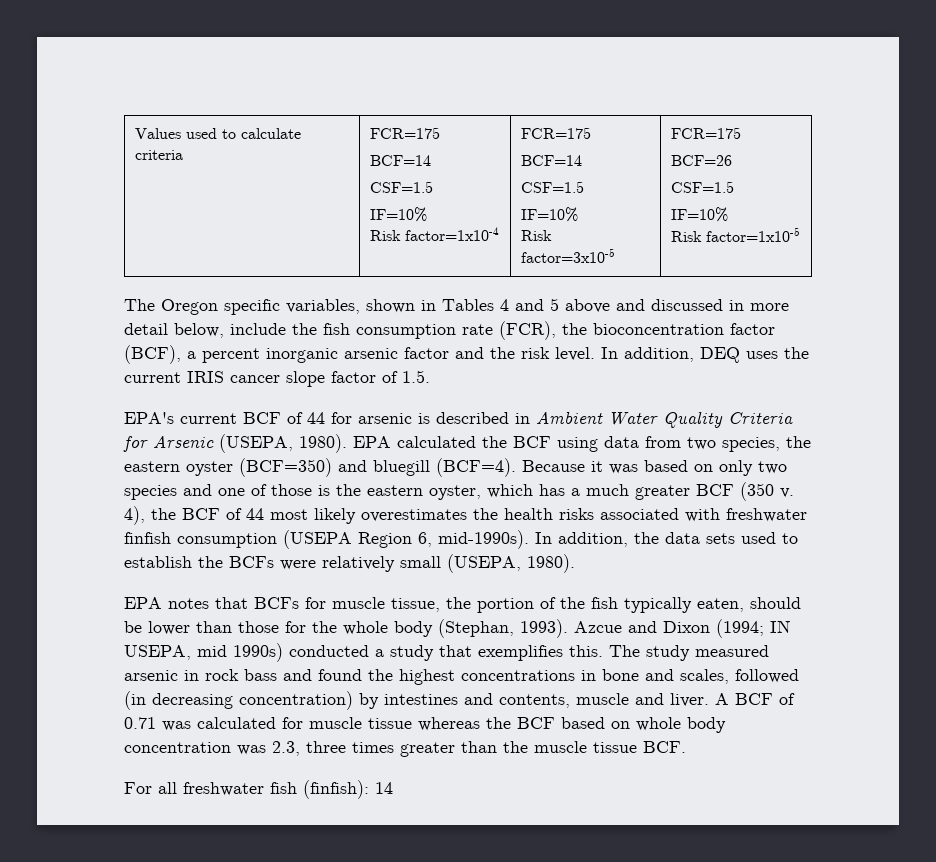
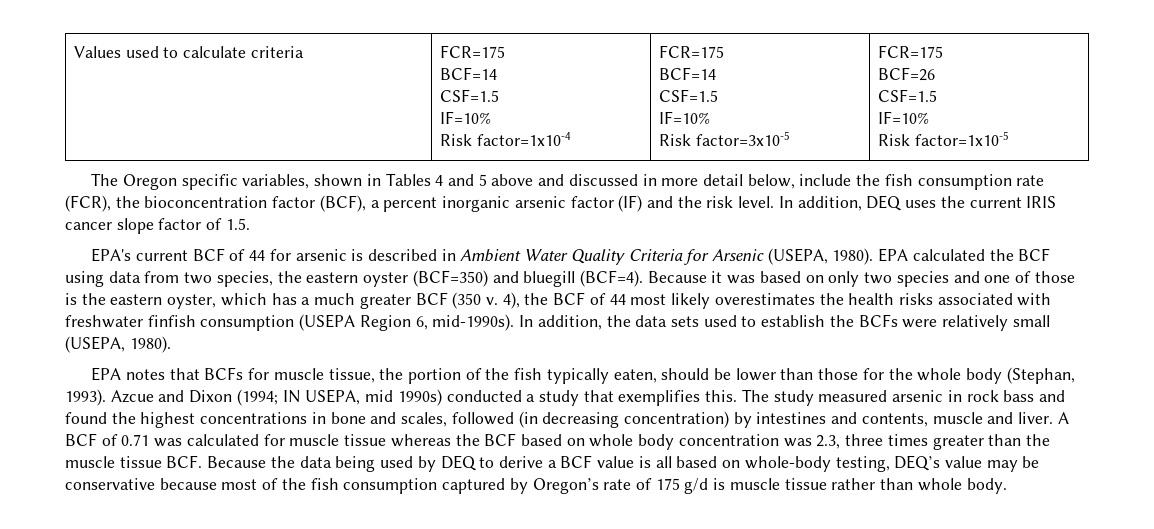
(449, 353) none -> [618,195,643,212] (IF)
[124,780,393,799] // For all freshwater fish (finfish): 14 -> [207,455,1040,472] [65,478,1007,494] Because the data being used by DEQ to derive a BCF value is all based on whole-body testing, DEQ’s value may be conservative because most of the fish consumption captured by Oregon’s rate of 175 g/d is muscle tissue rather than whole body.

